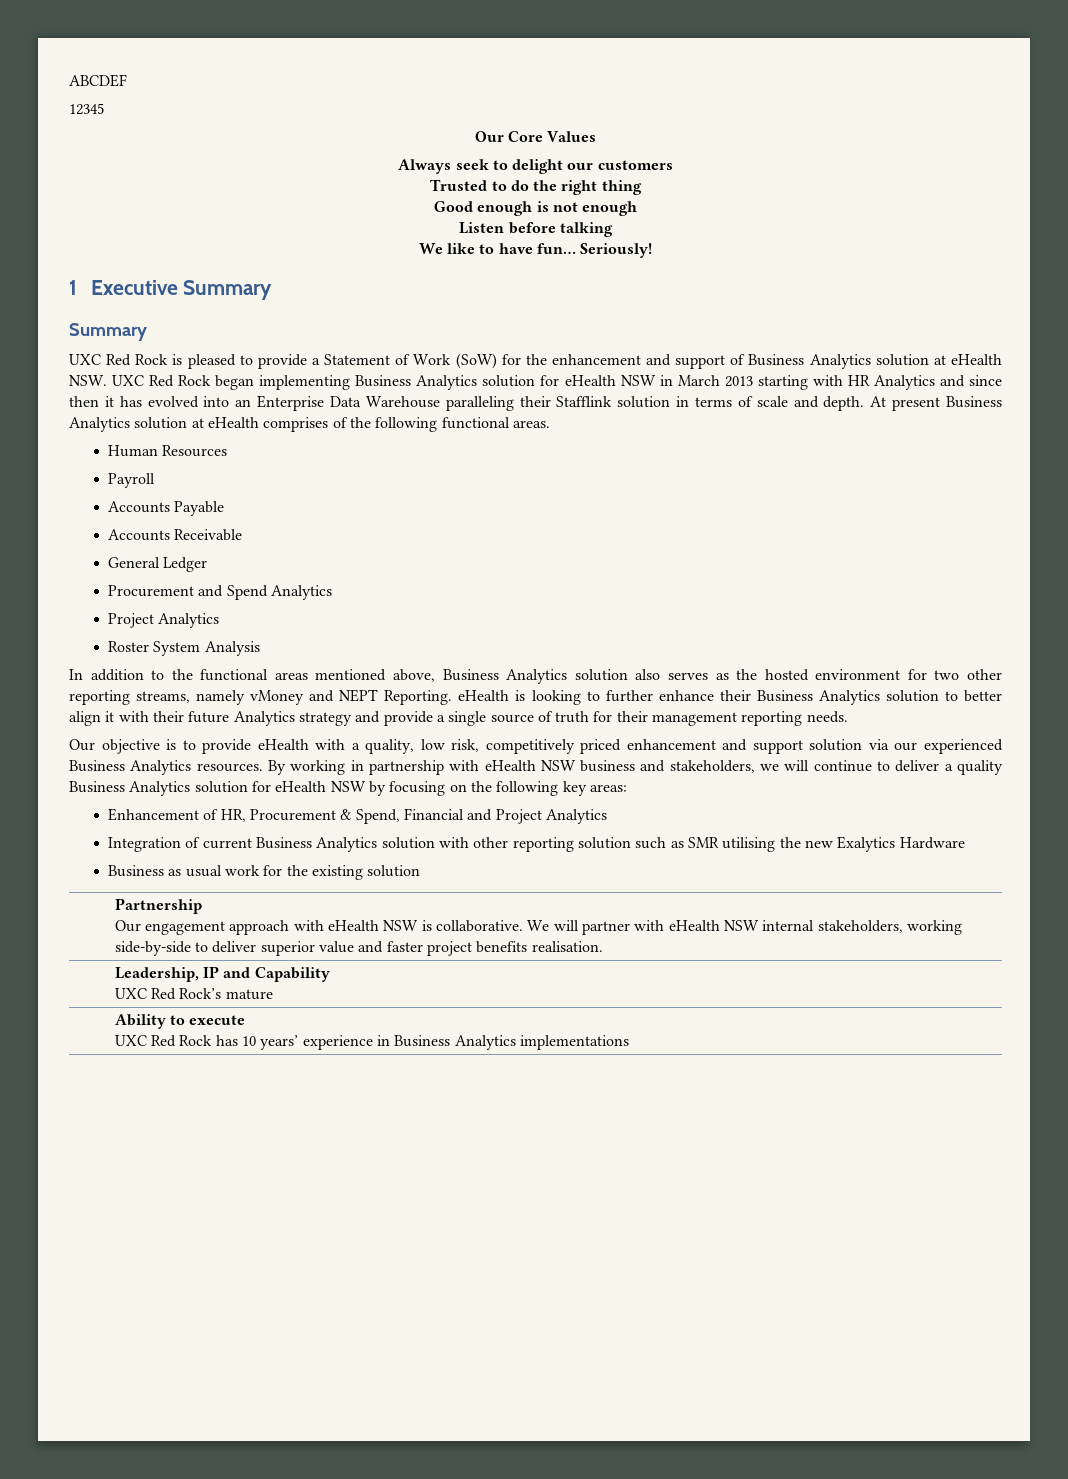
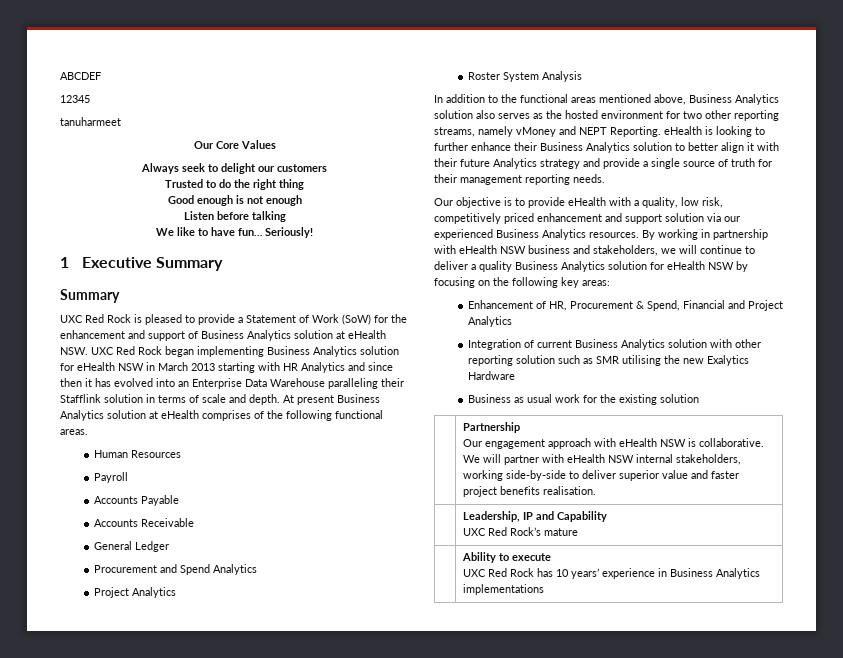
(104, 109) none -> [60,117,121,126] // tanuharmeet

